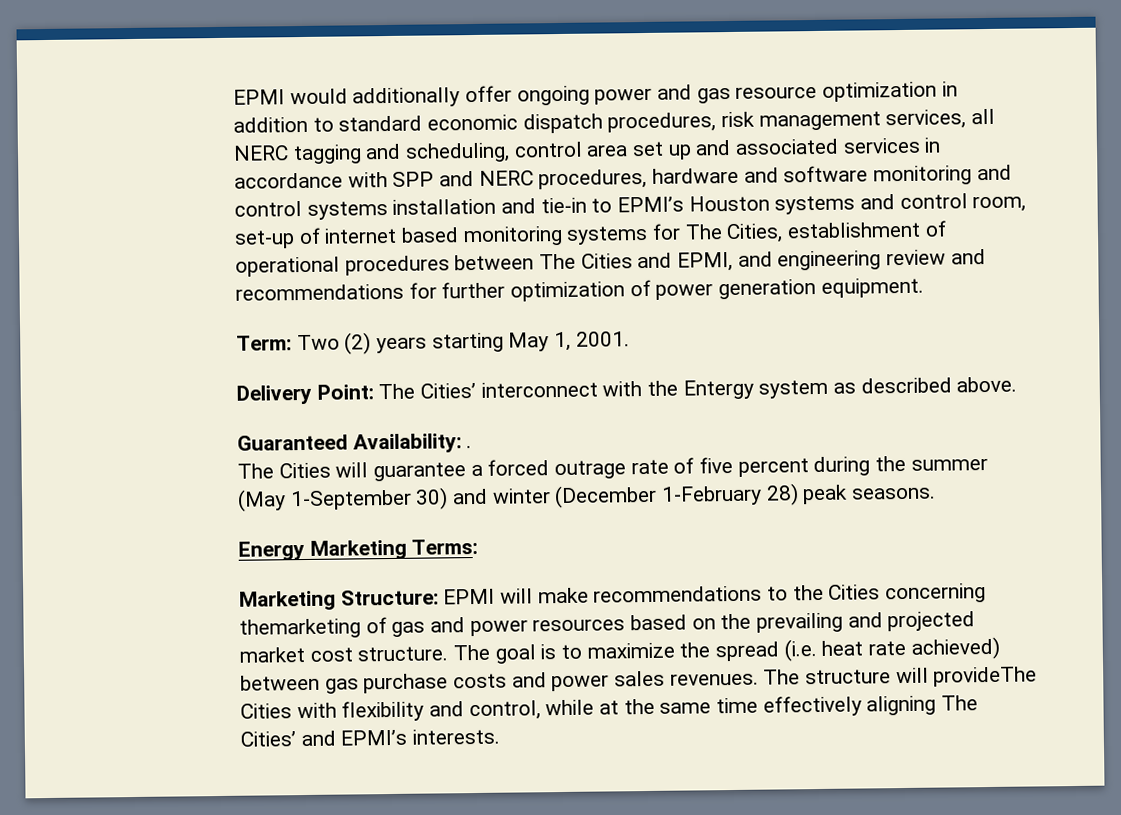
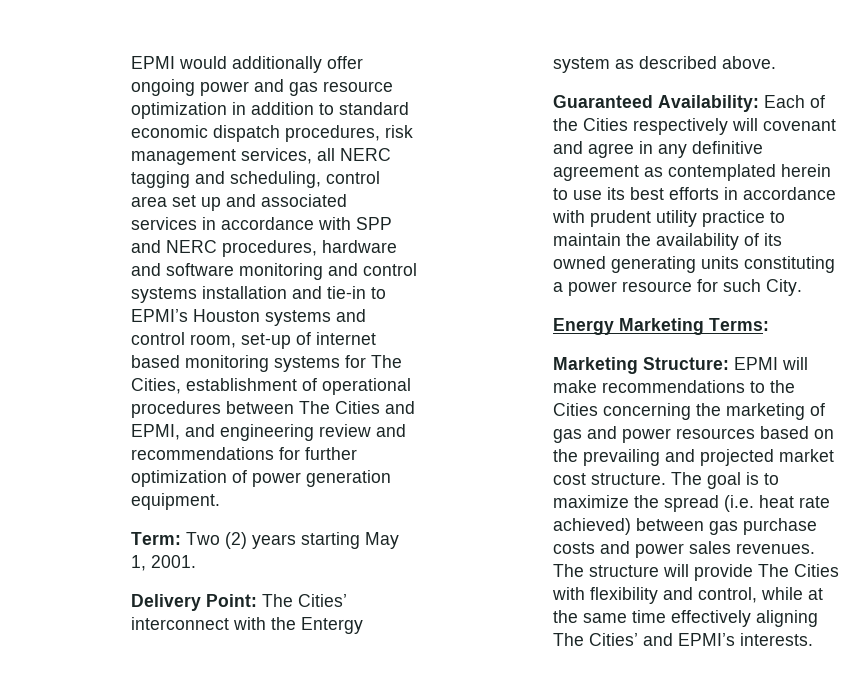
[466,445,473,449] [237,455,988,482] [237,483,937,512] . // The Cities will guarantee a forced outrage rate of five percent during the summer (May 1-September 30) and winter (December 1-February 28) peak seasons. -> [763,95,825,108] [552,118,836,135] [552,141,763,158] [552,164,831,181] [552,187,836,200] [551,210,785,227] [552,233,782,250] [552,256,835,273] [552,279,802,296] Each of the Cities respectively will covenant and agree in any definitive agreement as contemplated herein to use its best efforts in accordance with prudent utility practice to maintain the availability of its owned generating units constituting a power resource for such City.
[239,618,362,639] themarketing -> [695,403,805,420] the marketing
[933,666,1038,687] provideThe -> [693,564,789,581] provide The

